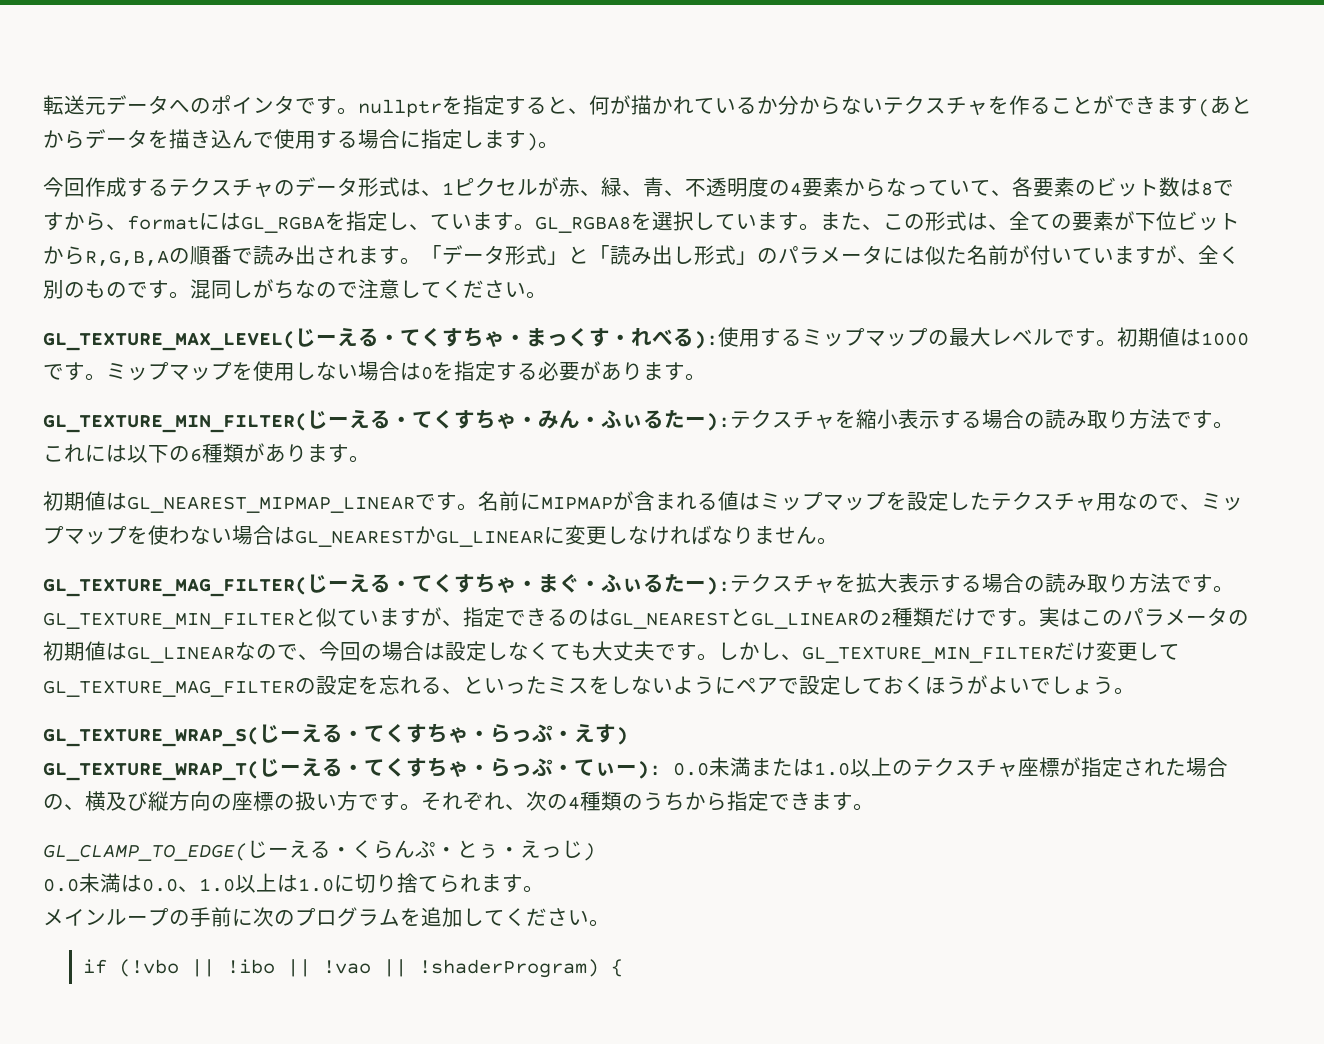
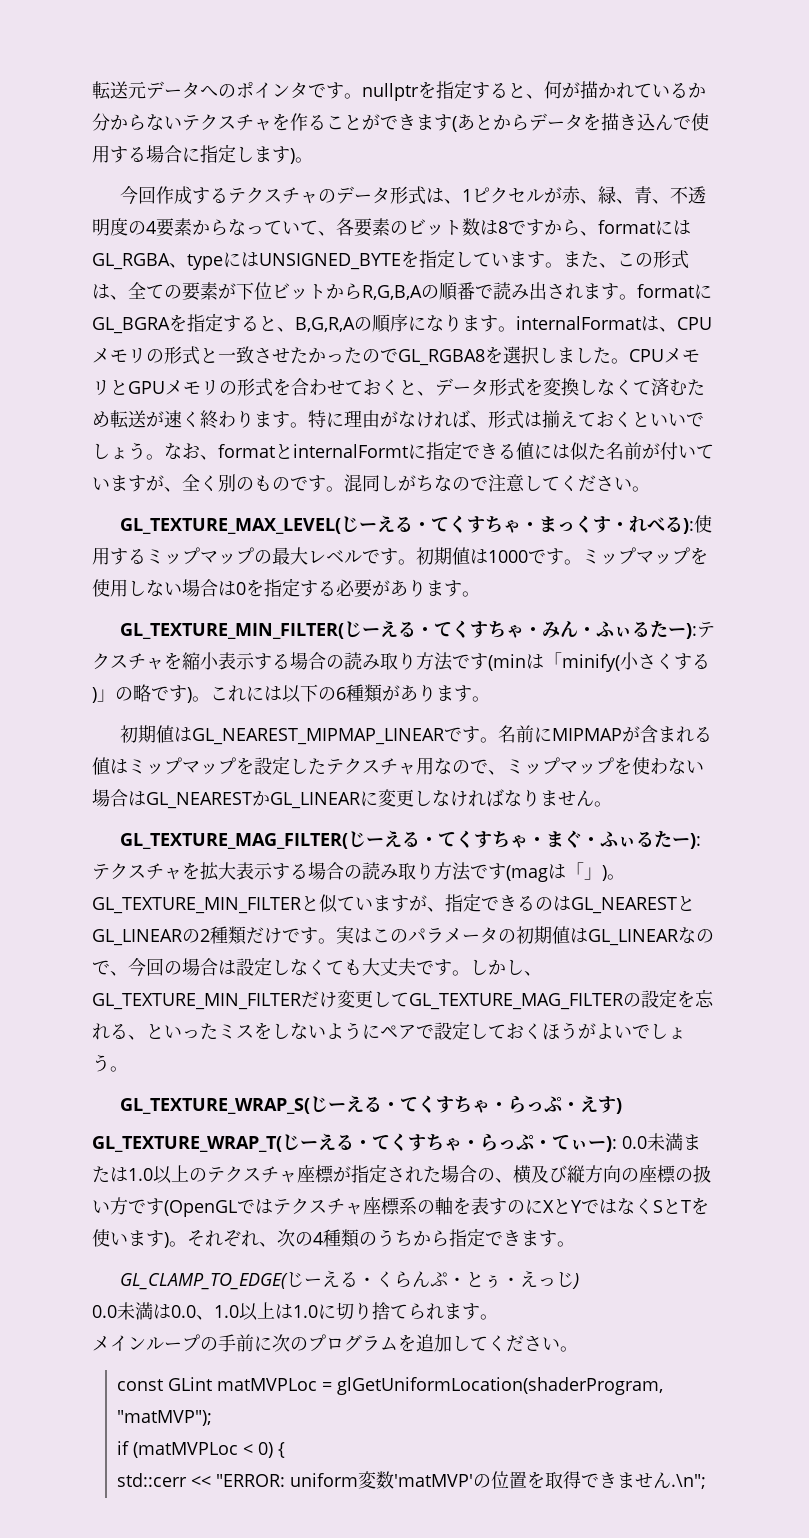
[325,211,694,233] を指定し、ています。GL_RGBA8を選択 -> [169,249,455,270] 、typeにはUNSIGNED_BYTEを指定
[421,245,883,265] 「データ形式」と「読み出し形式」のパラメータ -> [636,284,712,299] [92,313,712,334] [92,346,700,366] [92,378,705,397] [92,410,704,429] [92,441,534,460] formatにGL_BGRAを指定すると、B,G,R,Aの順序になります。internalFormatは、CPUメモリの形式と一致させたかったのでGL_RGBA8を選択しました。CPUメモリとGPUメモリの形式を合わせておくと、データ形式を変換しなくて済むため転送が速く終わります。特に理由がなければ、形式は揃えておくといいでしょう。なお、formatとinternalFormtに指定できる値
(1213, 419) none -> [488,652,710,672] [92,684,192,703] (minは「minify(小さくする)」の略です)
(1213, 583) none -> [506,862,607,882] (magは「」)
(400, 801) none -> [164,1197,709,1217] [92,1229,169,1248] (OpenGLではテクスチャ座標系の軸を表すのにXとYではなくSとTを使います)
[82,959,623,978] if (!vbo || !ibo || !vao || !shaderProgram) { -> [117,1377,664,1395] [117,1410,213,1426] [117,1441,286,1458] [117,1471,707,1489] const GLint matMVPLoc = glGetUniformLocation(shaderProgram, "matMVP"); // if (matMVPLoc < 0) { // std::cerr << "ERROR: uniform変数'matMVP'の位置を取得できません.\n";

